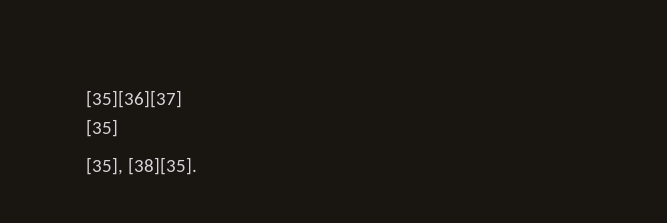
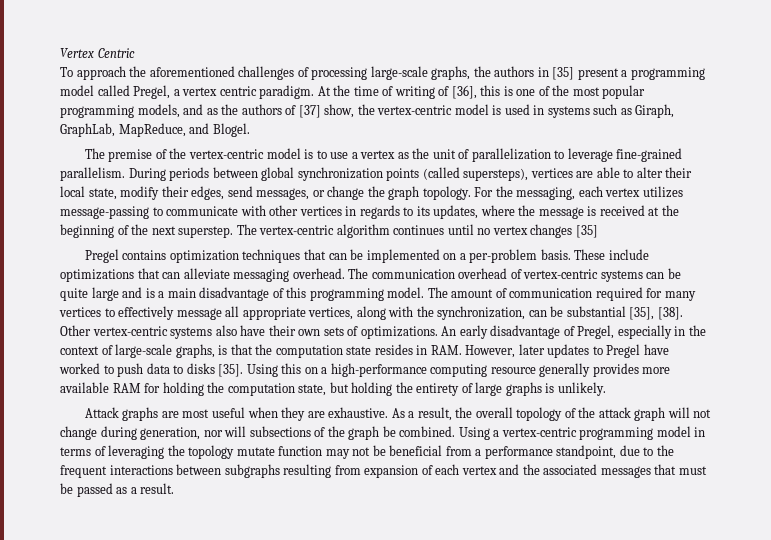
[86,90,182,108] [86,119,118,137] [86,157,197,175] [35][36][37] // [35] // [35], [38][35]. -> [60,48,135,58] [60,66,705,80] [60,85,646,99] [60,104,675,118] [60,123,250,137] [84,148,683,162] [60,167,693,181] [60,186,683,200] [60,205,679,219] [60,224,598,238] [84,249,649,263] [60,268,681,282] [60,287,696,301] [59,306,683,320] [60,325,706,339] [60,344,669,358] [59,363,671,377] [60,382,606,396] [84,407,712,421] [60,426,706,440] [60,445,674,459] [60,464,707,478] [60,483,175,497] Vertex Centric // To approach the aforementioned challenges of processing large-scale graphs, the authors in [35] present a programming model called Pregel, a vertex centric paradigm. At the time of writing of [36], this is one of the most popular programming models, and as the authors of [37] show, the vertex-centric model is used in systems such as Giraph, GraphLab, MapReduce, and Blogel. // The premise of the vertex-centric model is to use a vertex as the unit of parallelization to leverage fine-grained parallelism. During periods between global synchronization points (called supersteps), vertices are able to alter their local state, modify their edges, send messages, or change the graph topology. For the messaging, each vertex utilizes message-passing to communicate with other vertices in regards to its updates, where the message is received at the beginning of the next superstep. The vertex-centric algorithm continues until no vertex changes [35] // Pregel contains optimization techniques that can be implemented on a per-problem basis. These include optimizations that can alleviate messaging overhead. The communication overhead of vertex-centric systems can be quite large and is a main disadvantage of this programming model. The amount of communication required for many vertices to effectively message all appropriate vertices, along with the synchronization, can be substantial [35], [38]. Other vertex-centric systems also have their own sets of optimizations. An early disadvantage of Pregel, especially in the context of large-scale graphs, is that the computation state resides in RAM. However, later updates to Pregel have worked to push data to disks [35]. Using this on a high-performance computing resource generally provides more available RAM for holding the computation state, but holding the entirety of large graphs is unlikely. // Attack graphs are most useful when they are exhaustive. As a result, the overall topology of the attack graph will not change during generation, nor will subsections of the graph be combined. Using a vertex-centric programming model in terms of leveraging the topology mutate function may not be beneficial from a performance standpoint, due to the frequent interactions between subgraphs resulting from expansion of each vertex and the associated messages that must be passed as a result.

